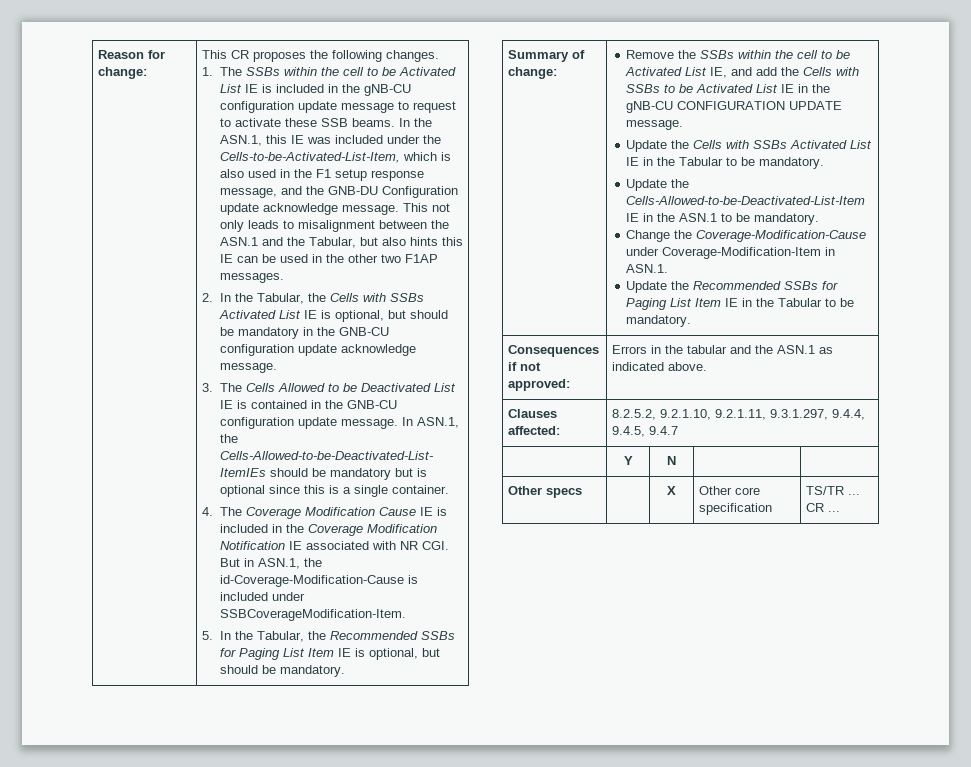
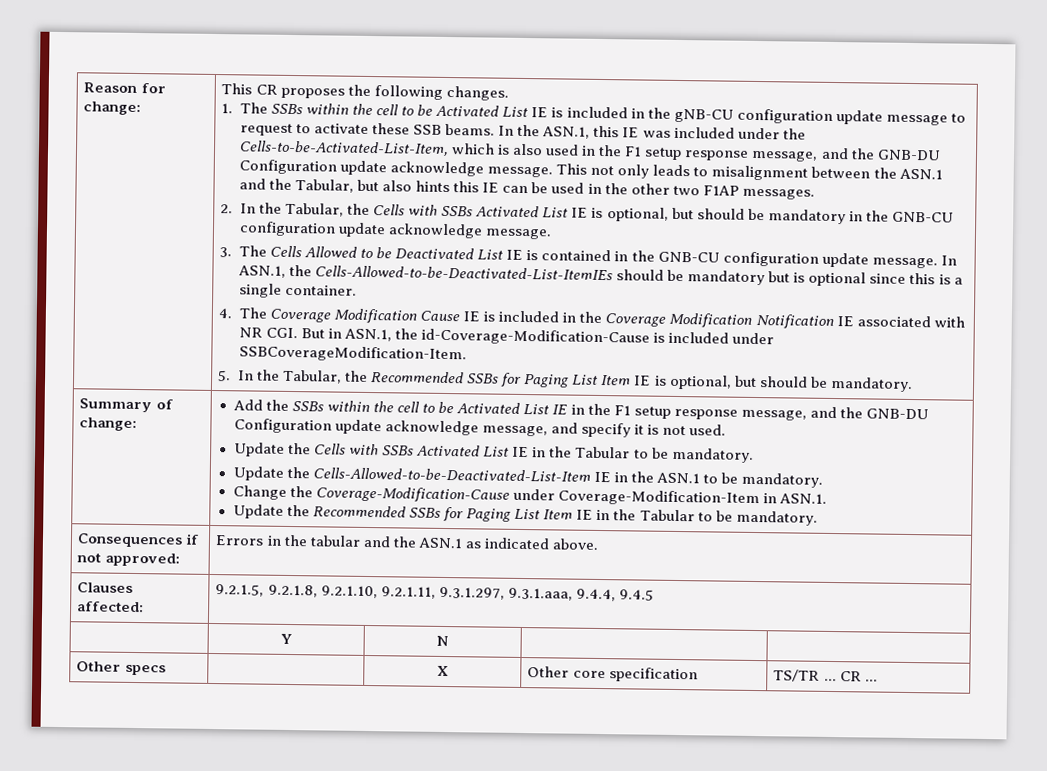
[626,50,675,59] Remove -> [232,399,263,411] Add
[710,67,860,78] [626,84,831,93] [626,101,843,113] [626,120,684,130] IE, and add the Cells with SSBs to be Activated List IE in the gNB-CU CONFIGURATION UPDATE message. -> [552,403,929,421] [233,418,727,438] IE in the F1 setup response message, and the GNB-DU Configuration update acknowledge message, and specify it is not used.
[612,409,657,420] 8.2.5.2, -> [215,584,318,598] 9.2.1.5, 9.2.1.8,
[832,409,866,420] [612,426,679,437] 9.4.4, 9.4.5, 9.4.7 -> [507,587,654,602] 9.3.1.aaa, 9.4.4, 9.4.5

